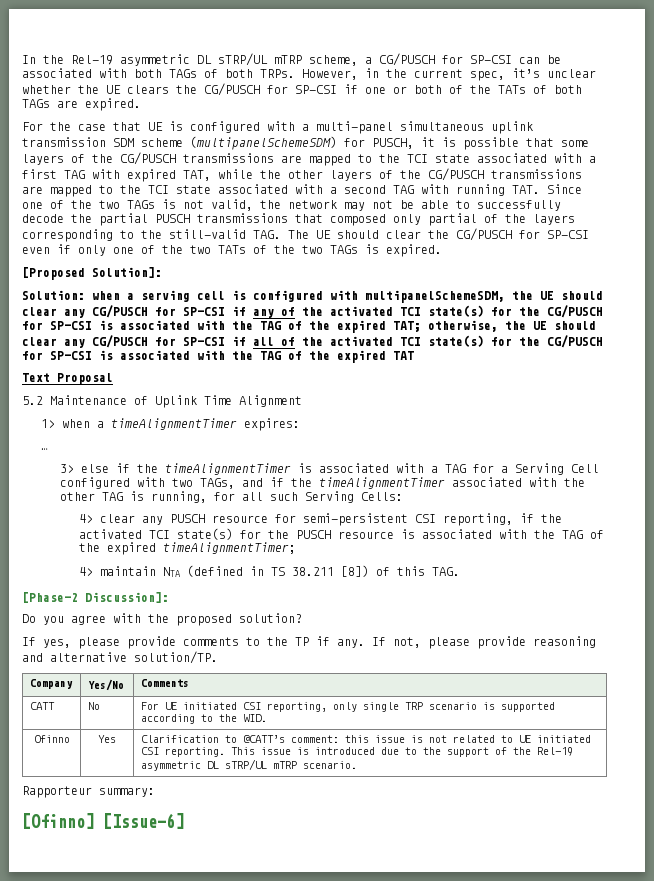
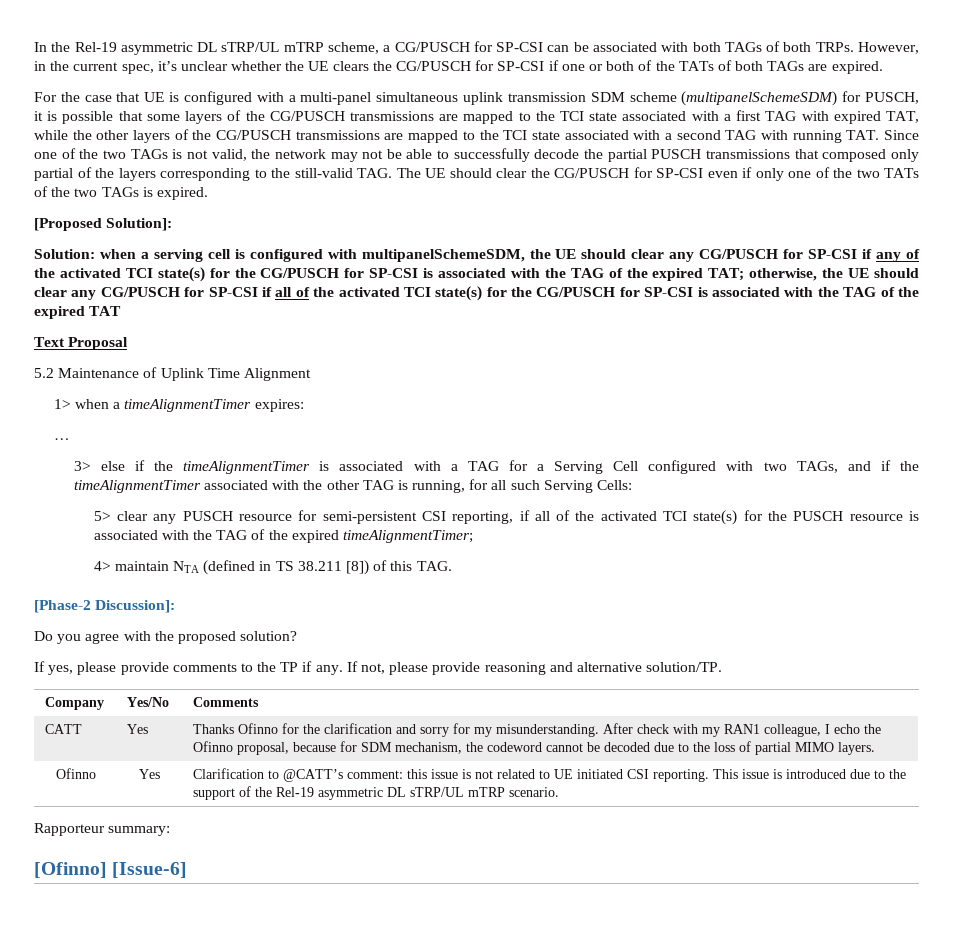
[79,514,94,523] 4> -> [93,511,111,521] 5>
(535, 518) none -> [534,510,571,521] all of
[87,702,100,710] [140,702,555,712] [140,714,267,724] No | For UE initiated CSI reporting, only single TRP scenario is supported according to the WID. -> [127,724,149,734] [193,723,882,737] [193,741,876,755] Yes | Thanks Ofinno for the clarification and sorry for my misunderstanding. After check with my RAN1 colleague, I echo the Ofinno proposal, because for SDM mechanism, the codeword cannot be decoded due to the loss of partial MIMO layers.

